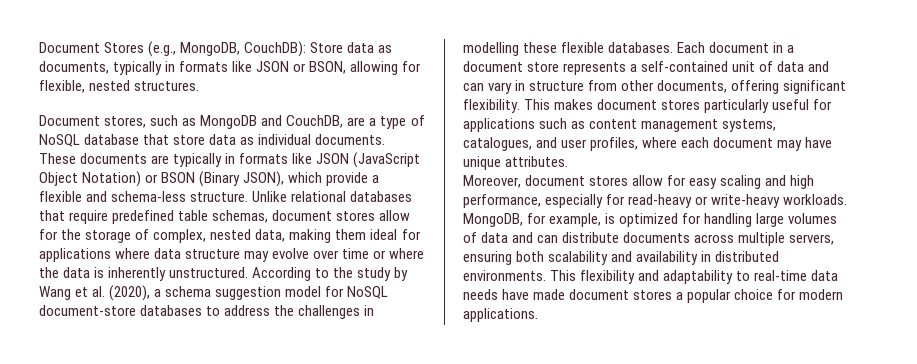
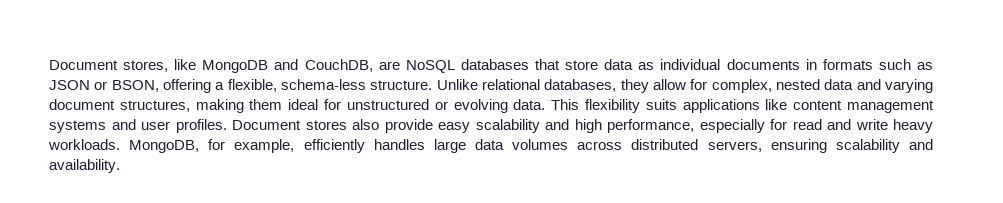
[39,41,393,57] [39,61,422,75] [39,80,200,93] [39,115,425,129] [39,134,140,147] Document Stores (e.g., MongoDB, CouchDB): Store data as documents, typically in formats like JSON or BSON, allowing for flexible, nested structures. // Document stores, such as MongoDB and CouchDB, are a type of NoSQL database -> [49,59,529,73] Document stores, like MongoDB and CouchDB, are NoSQL databases
[315,134,386,145] [39,152,421,168] [39,171,380,187] [39,191,413,202] [39,210,411,224] [39,229,421,243] [39,248,425,262] [39,267,409,281] [39,285,389,301] [39,305,375,319] [463,42,795,56] [463,61,830,75] [463,80,847,94] [463,99,833,113] [463,118,777,132] [463,137,833,151] [463,156,569,170] [463,175,762,189] documents. These documents are typically in formats like JSON (JavaScript Object Notation) or BSON (Binary JSON), which provide a flexible and schema-less structure. Unlike relational databases that require predefined table schemas, document stores allow for the storage of complex, nested data, making them ideal for applications where data structure may evolve over time or where the data is inherently unstructured. According to the study by Wang et al. (2020), a schema suggestion model for NoSQL document-store databases to address the challenges in modelling these flexible databases. Each document in a document store represents a self-contained unit of data and can vary in structure from other documents, offering significant flexibility. This makes document stores particularly useful for applications such as content management systems, catalogues, and user profiles, where each document may have unique attributes. // Moreover, document stores allow for easy scaling -> [726,59,933,70] [49,79,934,93] [49,99,934,113] [49,119,540,133] documents in formats such as JSON or BSON, offering a flexible, schema-less structure. Unlike relational databases, they allow for complex, nested data and varying document structures, making them ideal for unstructured or evolving data. This flexibility suits applications like content management systems and user profiles. Document stores also provide easy scalability
[628,194,848,208] [463,213,838,227] [463,232,786,246] read-heavy or write-heavy workloads. MongoDB, for example, is optimized for handling large volumes of data and can distribute documents across multiple -> [792,119,933,133] [48,139,699,153] read and write heavy workloads. MongoDB, for example, efficiently handles large data volumes across distributed
[516,251,780,265] [463,270,839,284] [463,289,844,303] [463,308,538,322] both scalability and availability in distributed environments. This flexibility and adaptability to real-time data needs have made document stores a popular choice for modern applications. -> [835,139,933,153] [49,159,120,173] scalability and availability.

